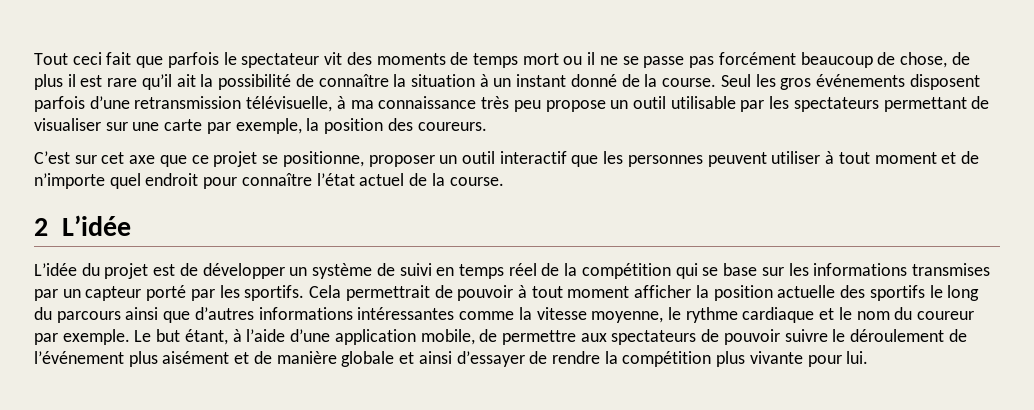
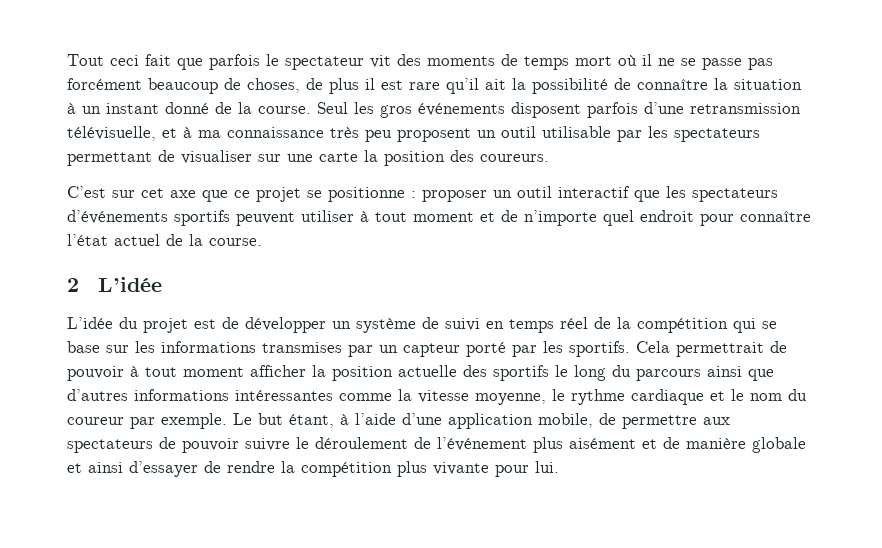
[563,56,583,65] ou -> [618,55,637,66] où
[899,52,947,68] chose, -> [247,78,300,93] choses,
(333, 104) none -> [162,128,177,138] et
[545,100,606,112] propose -> [397,128,471,142] proposent
[206,118,302,134] par exemple, -> (358, 157) none
[282,151,364,167] positionne, -> [328,187,416,202] positionne :
[627,155,703,167] personnes -> [692,188,778,202] [67,210,230,226] spectateurs d’événements sportifs

